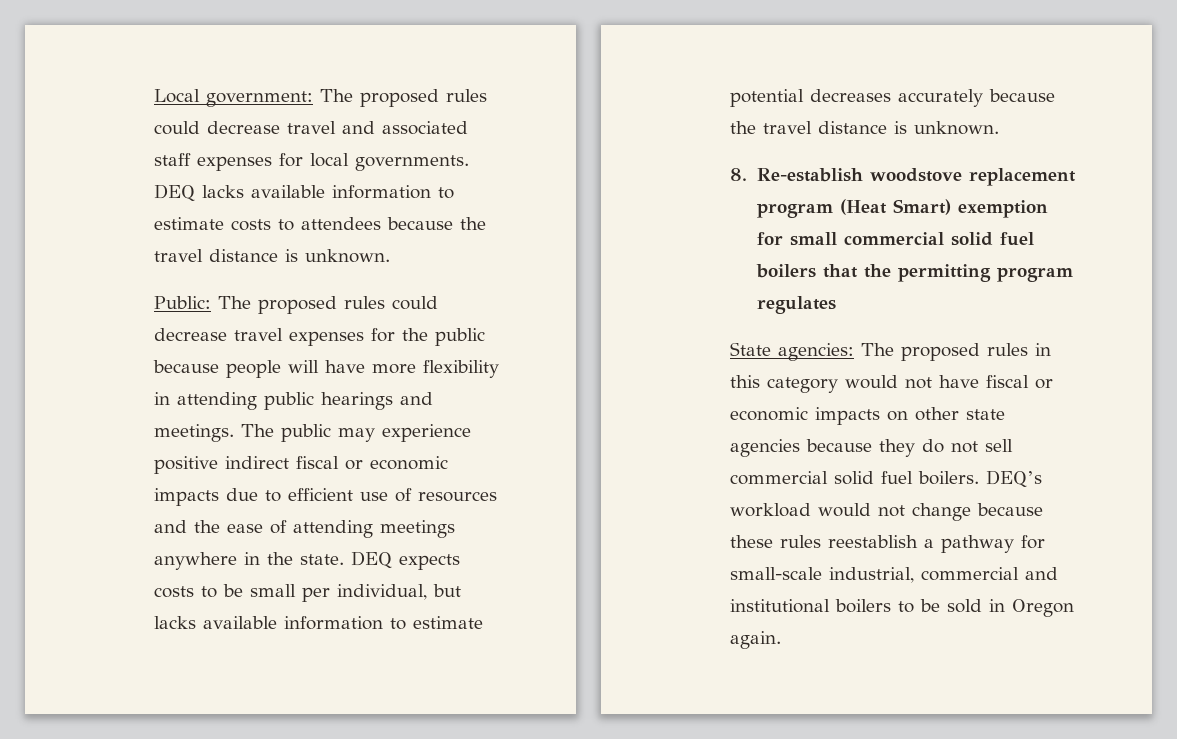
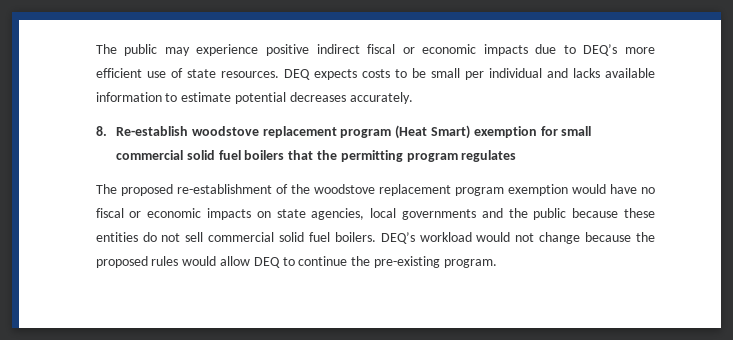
[154,89,488,107] [154,121,469,135] [154,153,470,171] [154,184,455,202] [154,217,487,231] [154,249,391,263] [154,296,439,314] [154,328,486,346] [153,360,500,378] [154,392,434,410] [154,424,235,442] Local government: The proposed rules could decrease travel and associated staff expenses for local governments. DEQ lacks available information to estimate costs to attendees because the travel distance is unknown. // Public: The proposed rules could decrease travel expenses for the public because people will have more flexibility in attending public hearings and meetings. -> (95, 49) none
(282, 496) none -> [583,44,656,56] DEQ’s more
[418,491,498,502] [154,520,456,538] [154,552,345,570] resources and the ease of attending meetings anywhere in the state. -> [186,69,279,78] state resources.
[337,584,462,600] individual, but -> [488,68,568,78] individual and
[898,89,1056,107] [730,121,1000,135] accurately because the travel distance is unknown. -> [349,92,413,104] accurately.
[730,342,1052,361] [730,375,980,393] State agencies: The proposed rules in this category would not have -> [95,184,655,196] The proposed re-establishment of the woodstove replacement program exemption would have no
[915,407,1006,421] [730,439,916,457] other state agencies because they -> [276,208,656,220] [95,232,138,242] state agencies, local governments and the public because these entities
[730,535,1046,553] [730,567,1059,583] [730,599,1075,617] [730,631,782,649] these rules reestablish a pathway for small-scale industrial, commercial and institutional boilers to be sold in Oregon again. -> [636,232,655,242] [95,256,497,268] the proposed rules would allow DEQ to continue the pre-existing program.

